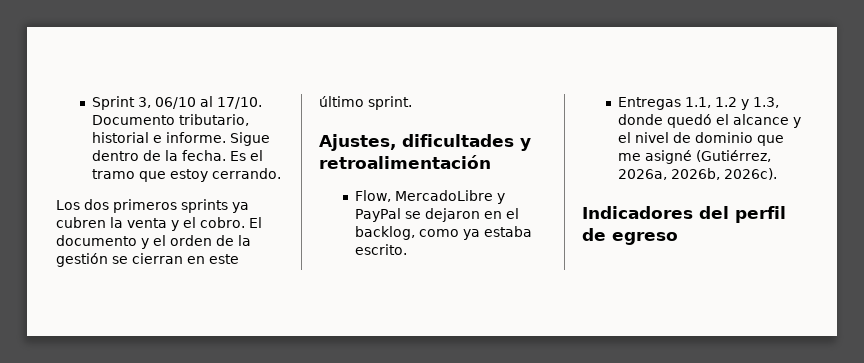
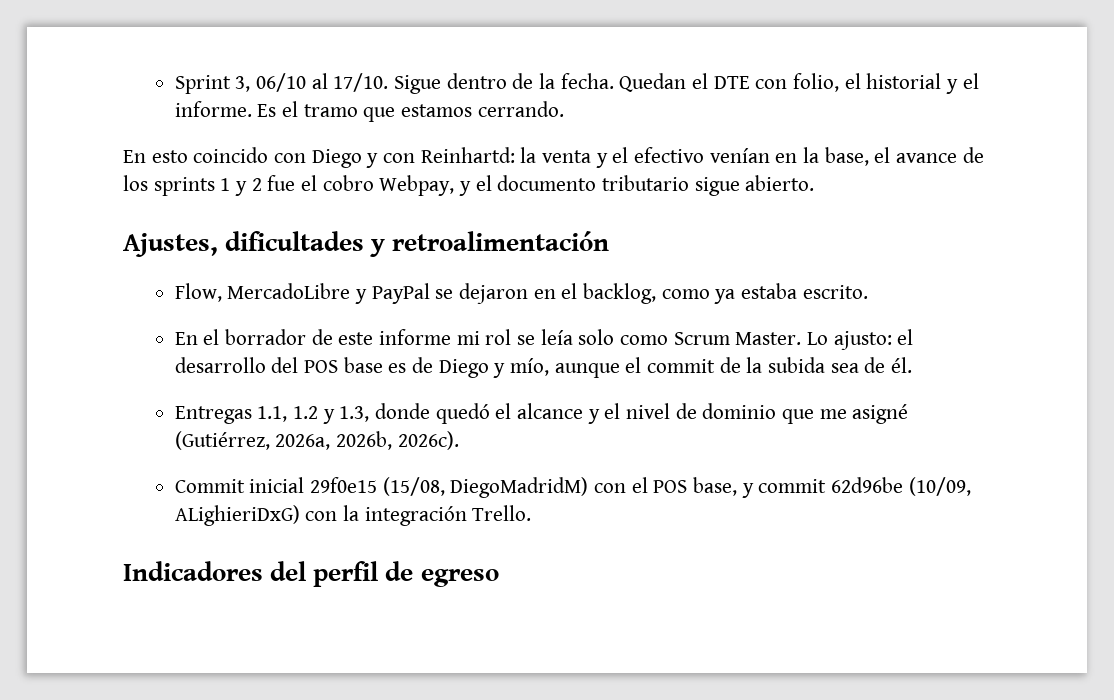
[91,114,249,126] [91,132,226,143] Documento tributario, historial e informe. -> (389, 82) none
(226, 155) none -> [619,73,979,94] [174,101,252,117] Quedan el DTE con folio, el historial y el informe.
[169,169,208,182] estoy -> [401,104,473,117] estamos
[56,199,249,213] [56,217,262,231] [56,235,251,249] [56,253,239,267] [319,96,412,110] Los dos primeros sprints ya cubren la venta y el cobro. El documento y el orden de la gestión se cierran en este último sprint. -> [123,147,984,168] [123,175,815,196] En esto coincido con Diego y con Reinhartd: la venta y el efectivo venían en la base, el avance de los sprints 1 y 2 fue el cobro Webpay, y el documento tributario sigue abierto.
(407, 249) none -> [174,329,914,350] [174,357,913,378] // En el borrador de este informe mi rol se leía solo como Scrum Master. Lo ajusto: el desarrollo del POS base es de Diego y mío, aunque el commit de la subida sea de él.
(777, 174) none -> [174,477,971,498] [174,505,532,526] // Commit inicial 29f0e15 (15/08, DiegoMadridM) con el POS base, y commit 62d96be (10/09, ALighieriDxG) con la integración Trello.

